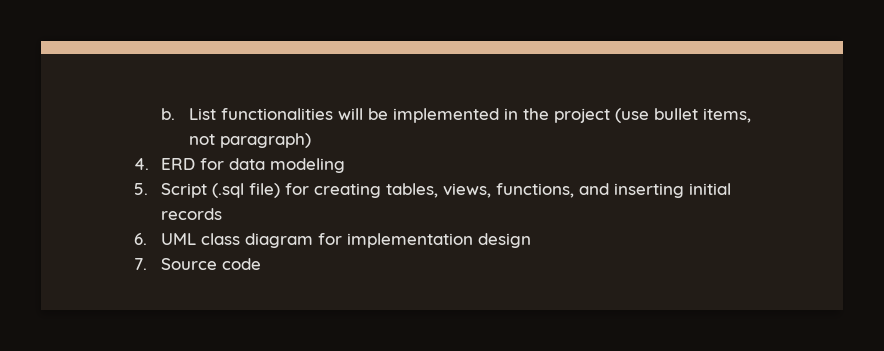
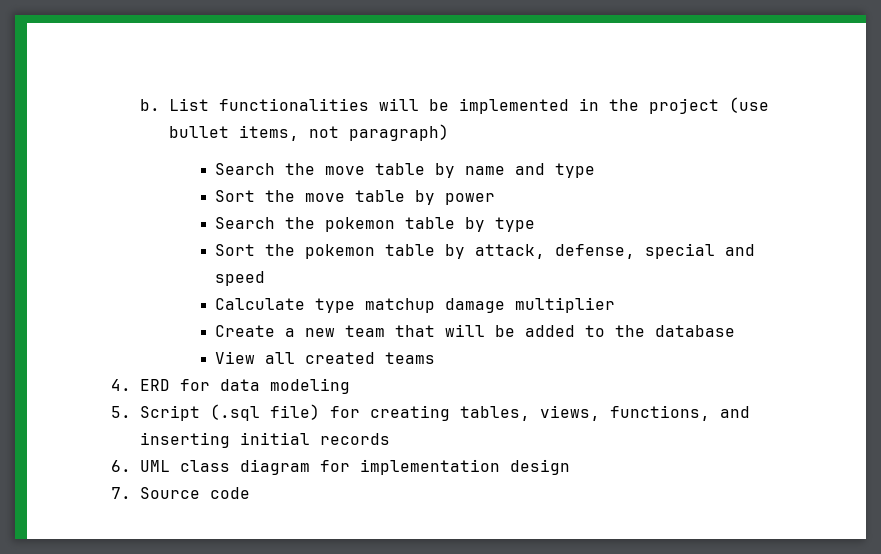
(311, 140) none -> [214,163,595,178] [214,190,495,205] [214,217,535,232] [214,243,755,259] [214,271,265,286] [214,297,615,313] [214,324,735,337] [214,351,435,364] // Search the move table by name and type // Sort the move table by power // Search the pokemon table by type // Sort the pokemon table by attack, defense, special and speed // Calculate type matchup damage multiplier // Create a new team that will be added to the database // View all created teams

